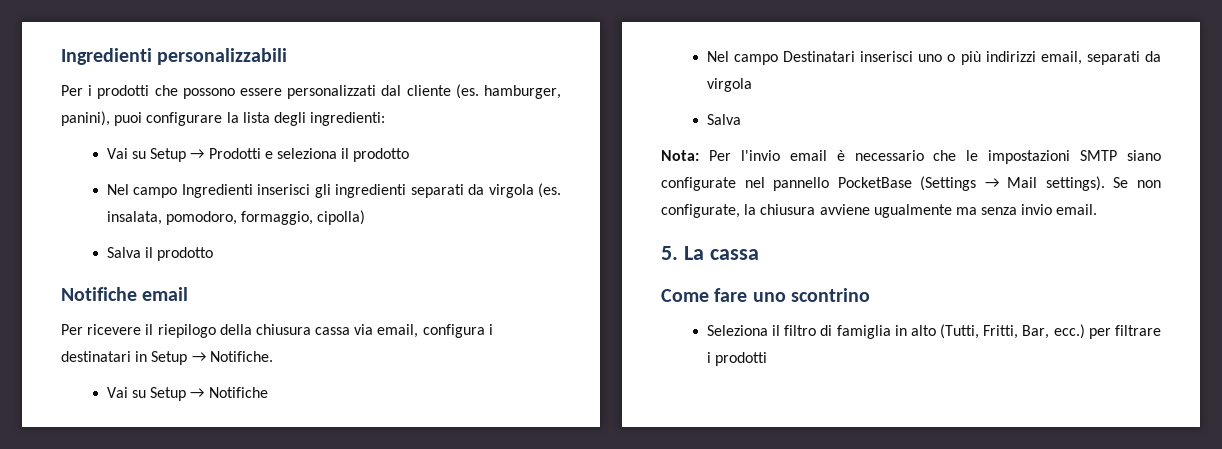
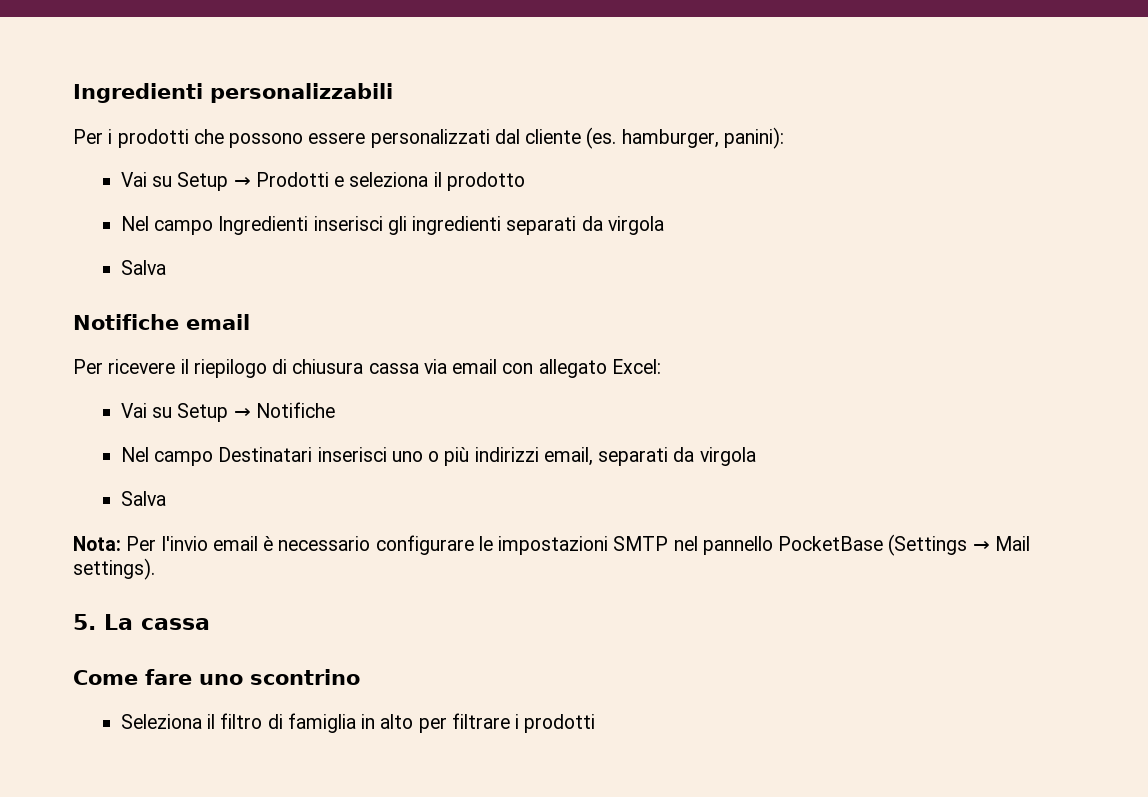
[61,111,386,126] panini), puoi configurare la lista degli ingredienti: -> [723,127,784,149] panini):
[538,183,561,198] [106,210,366,225] [106,247,214,261] (es. insalata, pomodoro, formaggio, cipolla) // Salva il prodotto -> [120,260,166,275] // Salva
[219,324,252,335] della -> [272,359,288,374] di
[377,324,493,338] [61,351,273,365] email, configura i destinatari in Setup → Notifiche. -> [452,359,661,378] email con allegato Excel:
[933,150,957,161] che -> [375,535,474,555] configurare
[1127,150,1161,161] [661,177,736,191] siano configurate -> (669, 543) none
[1113,177,1161,188] [661,204,1098,218] Se non configurate, la chiusura avviene ugualmente ma senza invio email. -> (155, 569) none
[940,324,1085,339] (Tutti, Fritti, Bar, ecc.) -> (414, 721) none

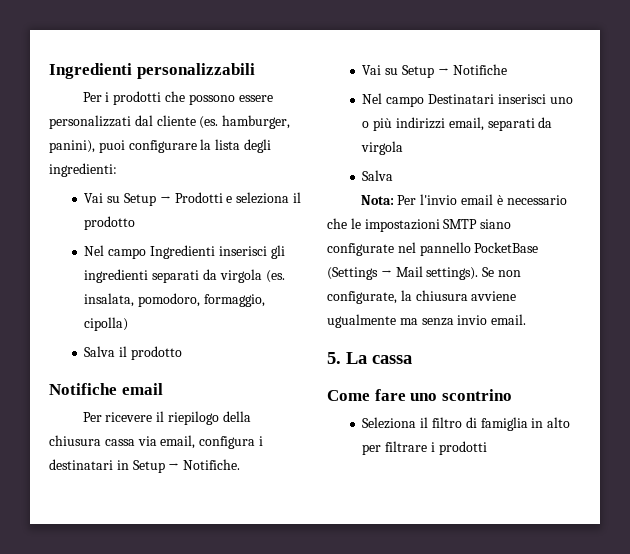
[723,127,784,149] panini): -> [49,139,271,153] [49,163,117,177] panini), puoi configurare la lista degli ingredienti:
[120,260,166,275] // Salva -> [265,270,285,283] [84,293,265,307] [84,317,129,331] [84,346,182,360] (es. insalata, pomodoro, formaggio, cipolla) // Salva il prodotto
[272,359,288,374] di -> [222,411,251,422] della
[452,359,661,378] email con allegato Excel: -> [160,435,263,449] [49,459,241,473] email, configura i destinatari in Setup → Notifiche.
[375,535,474,555] configurare -> [327,218,347,229] che
(669, 543) none -> [480,219,512,229] [327,243,394,256] siano configurate
(155, 569) none -> [482,267,521,277] [327,290,517,304] [327,314,527,328] Se non configurate, la chiusura avviene ugualmente ma senza invio email.

